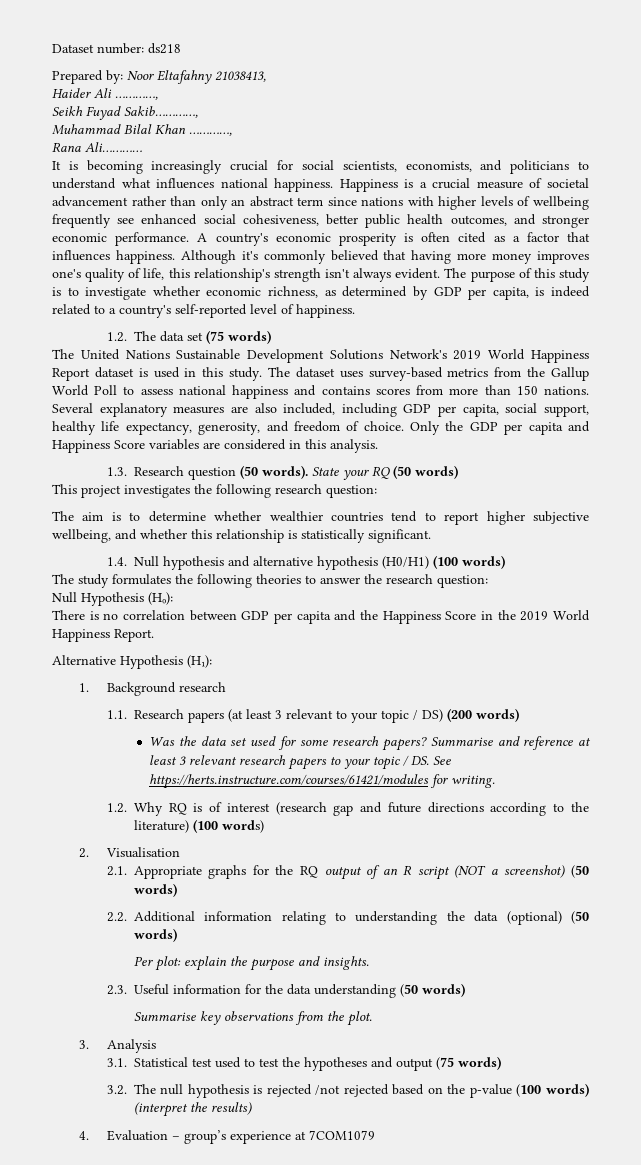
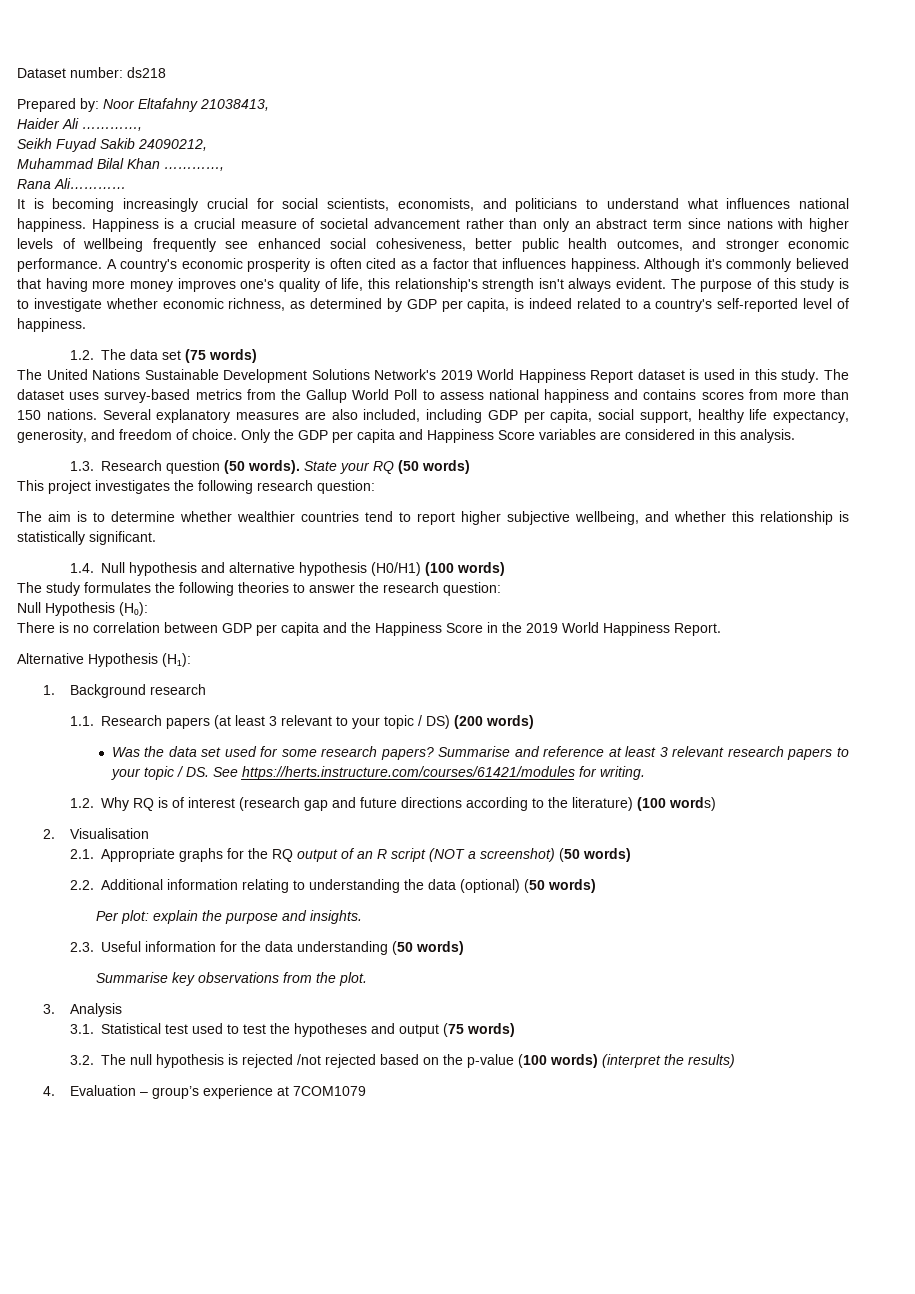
[124,106,198,118] Sakib…………, -> [100,138,207,151] Sakib 24090212,

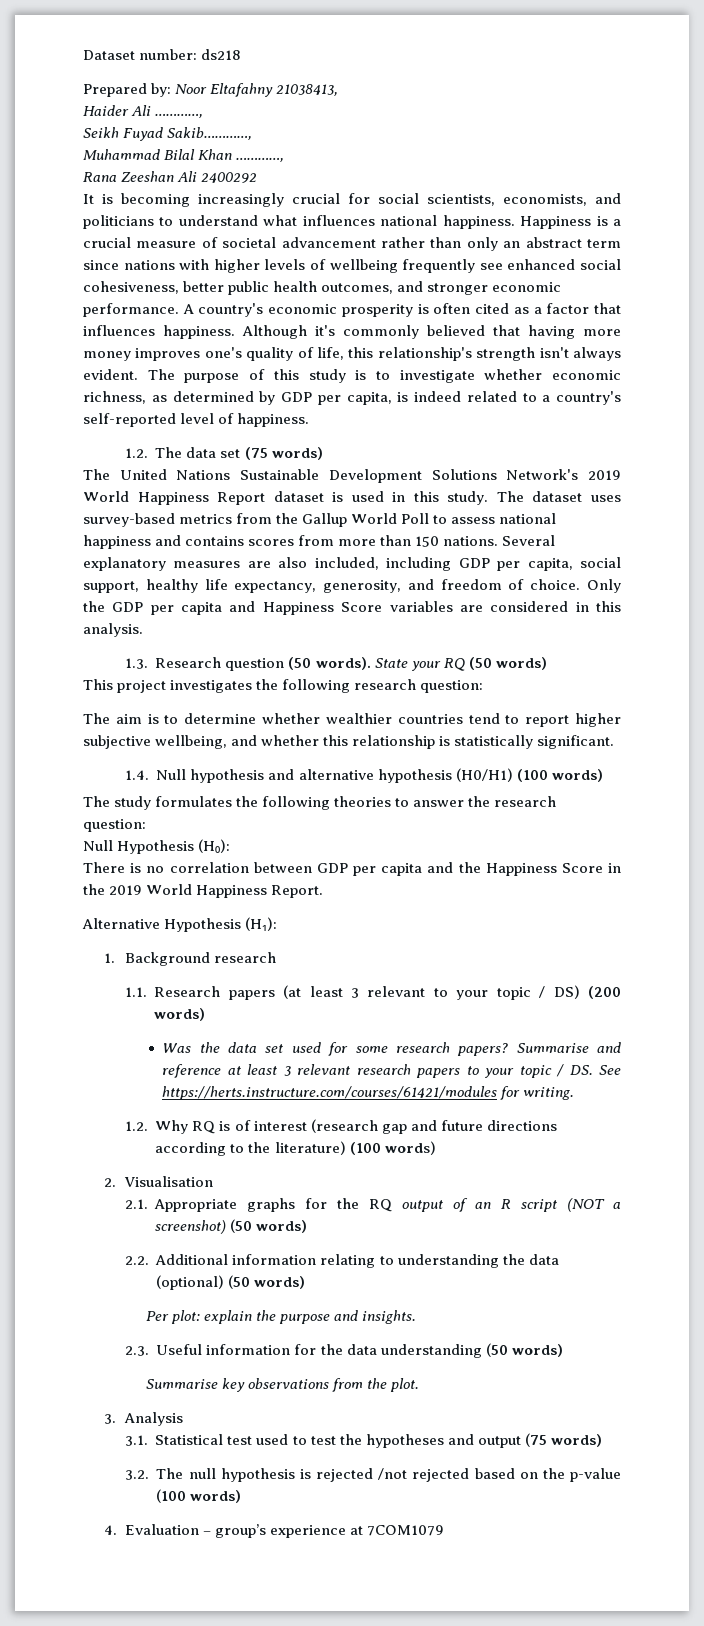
[100,138,207,151] Sakib 24090212, -> [167,127,253,140] Sakib…………,
[54,178,126,189] Ali………… -> [121,171,258,183] Zeeshan Ali 2400292
[601,1054,735,1068] (interpret the results) -> (242, 1496) none

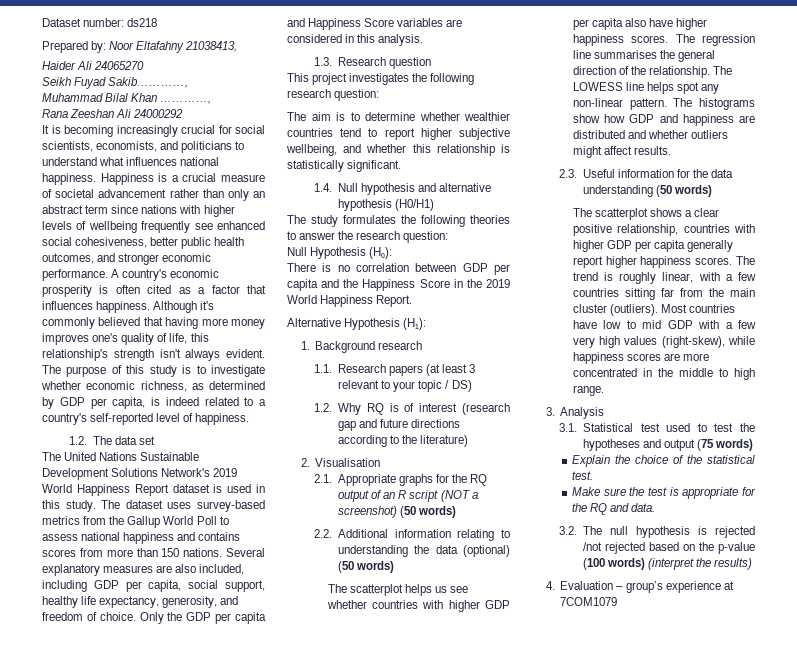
[155,113,204,118] …………, -> [94,61,145,70] 24065270
[201,172,258,183] 2400292 -> [133,109,184,118] 24000292
[244,447,323,460] (75 words) -> (156, 440) none
[288,657,547,671] (50 words). State your RQ (50 words) -> (432, 63) none
[516,769,603,782] (100 words) -> (435, 205) none
[587,986,621,999] [154,1008,206,1021] [162,1042,622,1056] [162,1064,622,1078] [162,1086,575,1100] (200 words) // Was the data set used for some research papers? Summarise and reference at least 3 relevant research papers to your topic / DS. See https://herts.instructure.com/courses/61421/modules for writing. -> (472, 386) none
[349,1141,436,1155] (100 words) -> (469, 441) none
[145,1310,417,1324] Per plot: explain the purpose and insights. -> [327,584,469,596] [326,600,510,612] [572,18,708,30] [572,34,755,46] [572,50,716,62] [572,66,733,78] [572,82,720,94] [572,98,755,110] [572,114,755,126] [572,130,729,139] [572,146,672,158] The scatterplot helps us see whether countries with higher GDP per capita also have higher happiness scores. The regression line summarises the general direction of the relationship. The LOWESS line helps spot any non-linear pattern. The histograms show how GDP and happiness are distributed and whether outliers might affect results.
[145,1378,420,1392] Summarise key observations from the plot. -> [572,208,720,220] [572,224,755,236] [572,240,734,252] [572,256,755,268] [572,272,756,284] [572,288,755,300] [572,304,736,316] [572,320,756,329] [572,336,755,348] [572,352,710,364] [572,368,755,380] [572,385,604,396] The scatterplot shows a clear positive relationship, countries with higher GDP per capita generally report higher happiness scores. The trend is roughly linear, with a few countries sitting far from the main cluster (outliers). Most countries have low to mid GDP with a few very high values (right-skew), while happiness scores are more concentrated in the middle to high range.
(602, 1440) none -> [571,455,755,467] [571,471,593,480] [571,487,756,499] [571,503,656,515] // Explain the choice of the statistical test. // Make sure the test is appropriate for the RQ and data.
(242, 1496) none -> [648,558,753,570] (interpret the results)

